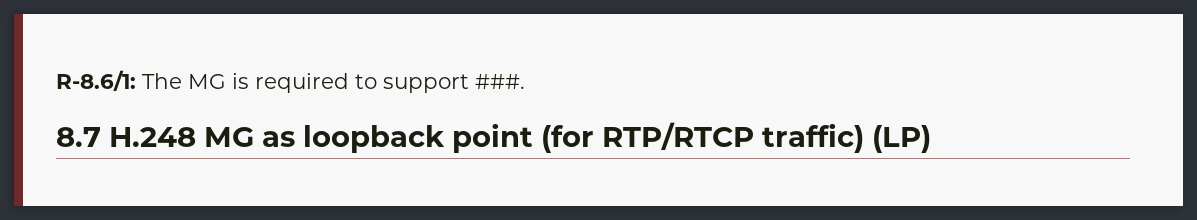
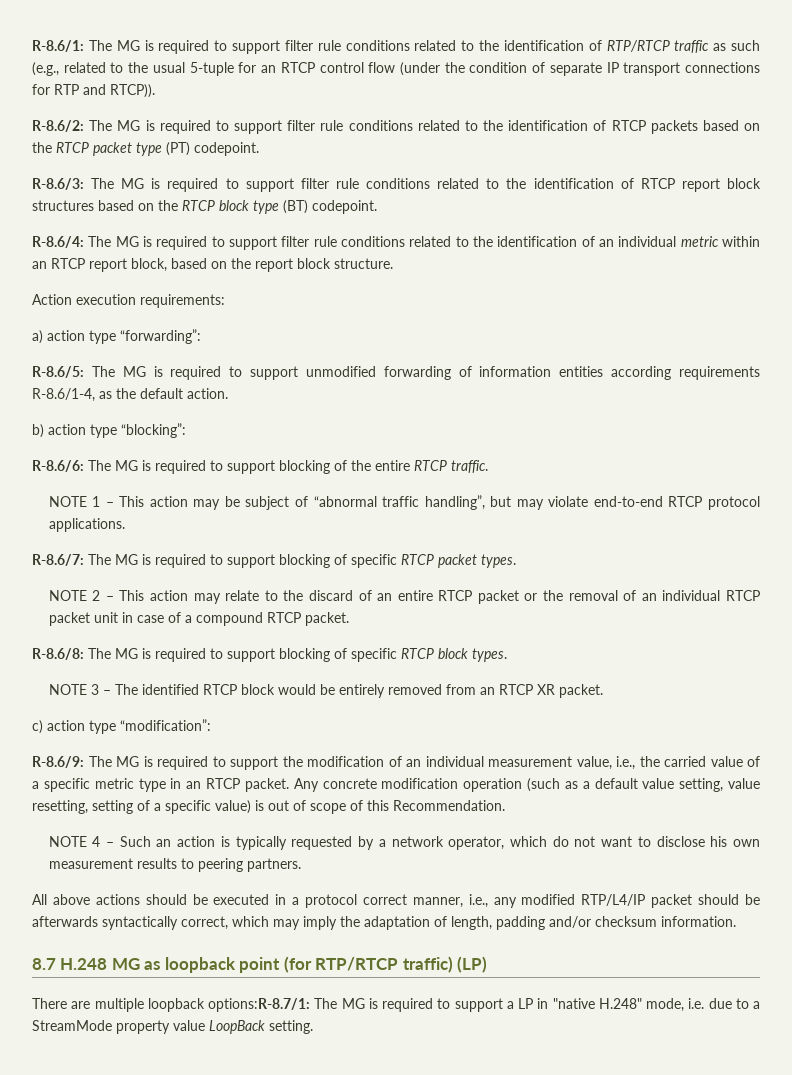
[475,74,525,89] ###. -> [284,40,761,53] [32,62,760,76] [32,84,155,98] [32,120,760,134] [32,142,259,156] [32,178,762,192] [32,200,377,214] [32,236,761,250] [32,258,393,272] [32,294,225,308] [32,329,201,344] [32,366,760,380] [32,388,228,402] [32,423,186,438] [32,460,488,474] [48,495,760,510] [48,518,125,532] [32,554,516,568] [48,590,761,604] [48,612,349,626] [32,648,507,662] [48,684,603,698] [32,719,211,734] [32,756,760,770] [32,778,761,792] [32,800,505,814] [48,836,761,850] [48,858,301,872] [32,894,760,908] [32,916,736,930] filter rule conditions related to the identification of RTP/RTCP traffic as such (e.g., related to the usual 5-tuple for an RTCP control flow (under the condition of separate IP transport connections for RTP and RTCP)). // R-8.6/2: The MG is required to support filter rule conditions related to the identification of RTCP packets based on the RTCP packet type (PT) codepoint. // R-8.6/3: The MG is required to support filter rule conditions related to the identification of RTCP report block structures based on the RTCP block type (BT) codepoint. // R-8.6/4: The MG is required to support filter rule conditions related to the identification of an individual metric within an RTCP report block, based on the report block structure. // Action execution requirements: // a) action type “forwarding”: // R-8.6/5: The MG is required to support unmodified forwarding of information entities according requirements R-8.6/1-4, as the default action. // b) action type “blocking”: // R-8.6/6: The MG is required to support blocking of the entire RTCP traffic. // NOTE 1 – This action may be subject of “abnormal traffic handling”, but may violate end-to-end RTCP protocol applications. // R-8.6/7: The MG is required to support blocking of specific RTCP packet types. // NOTE 2 – This action may relate to the discard of an entire RTCP packet or the removal of an individual RTCP packet unit in case of a compound RTCP packet. // R-8.6/8: The MG is required to support blocking of specific RTCP block types. // NOTE 3 – The identified RTCP block would be entirely removed from an RTCP XR packet. // c) action type “modification”: // R-8.6/9: The MG is required to support the modification of an individual measurement value, i.e., the carried value of a specific metric type in an RTCP packet. Any concrete modification operation (such as a default value setting, value resetting, setting of a specific value) is out of scope of this Recommendation. // NOTE 4 – Such an action is typically requested by a network operator, which do not want to disclose his own measurement results to peering partners. // All above actions should be executed in a protocol correct manner, i.e., any modified RTP/L4/IP packet should be afterwards syntactically correct, which may imply the adaptation of length, padding and/or checksum information.
(931, 139) none -> [32,998,760,1012] [32,1020,313,1034] // There are multiple loopback options:R-8.7/1: The MG is required to support a LP in "native H.248" mode, i.e. due to a StreamMode property value LoopBack setting.

